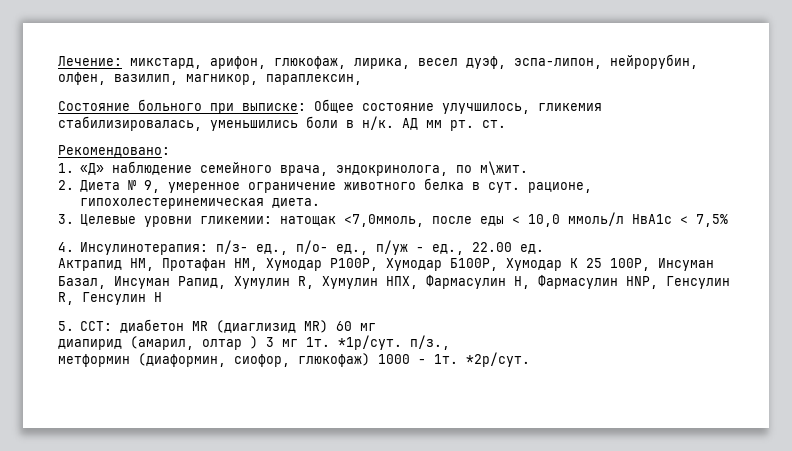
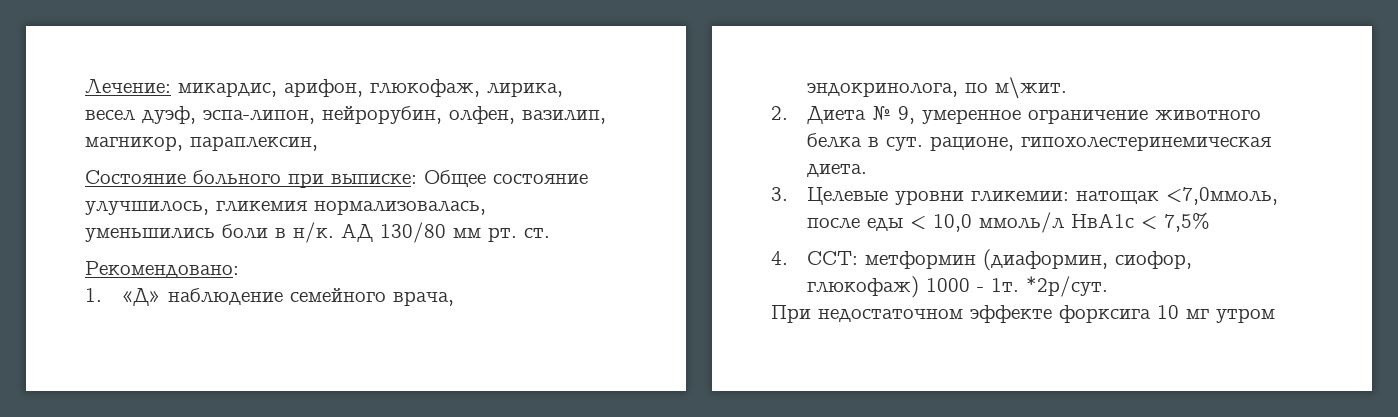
[130,58,202,69] микстард, -> [178,82,277,97] микардис,
[58,116,202,131] стабилизировалась, -> [314,200,486,215] нормализовалась,
(418, 124) none -> [380,222,446,243] 130/80
[80,240,545,255] [58,258,714,271] [58,274,730,289] [58,292,162,305] [58,319,377,333] [58,335,450,350] Инсулинотерапия: п/з- ед., п/о- ед., п/уж - ед., 22.00 ед. // Актрапид НМ, Протафан НМ, Хумодар Р100Р, Хумодар Б100Р, Хумодар К 25 100Р, Инсуман Базал, Инсуман Рапид, Хумулин R, Хумулин НПХ, Фармасулин Н, Фармасулин НNР, Генсулин R, Генсулин Н // 5. ССТ: диабетон МR (диаглизид МR) 60 мг // диапирид (амарил, олтар ) 3 мг 1т. *1р/сут. п/з., // -> [807,251,859,265] ССТ:
(530, 359) none -> [771,305,1275,323] // При недостаточном эффекте форксига 10 мг утром

